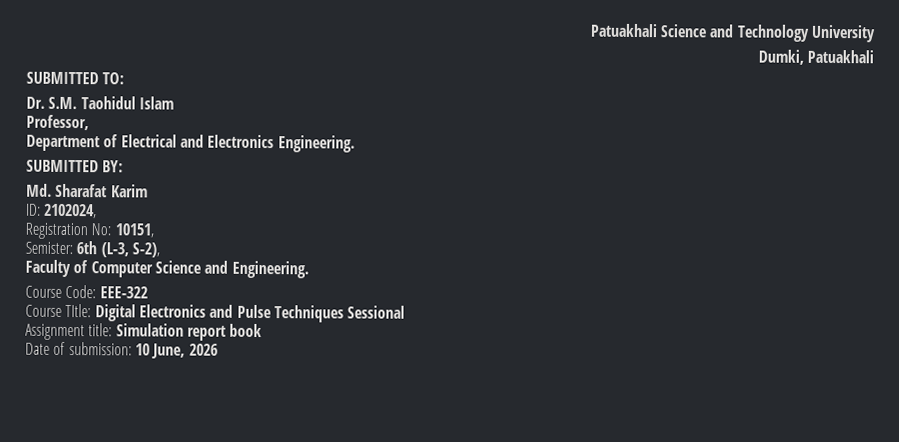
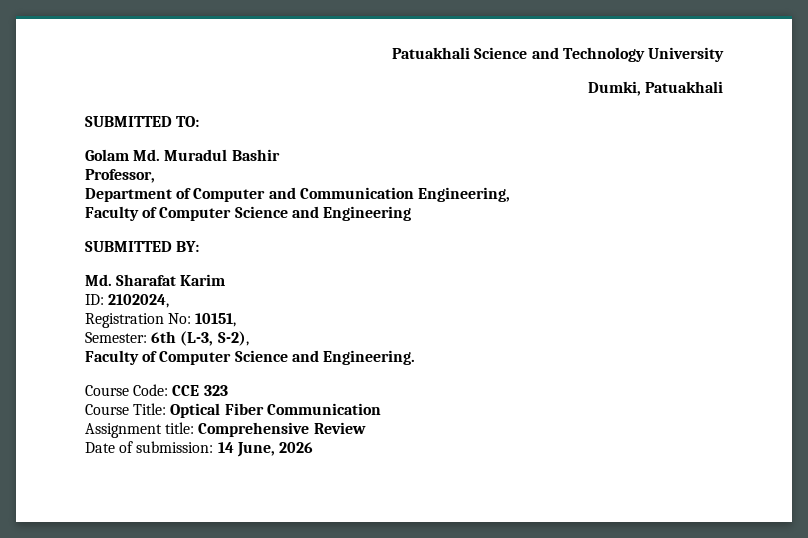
[26,96,174,110] Dr. S.M. Taohidul Islam -> [85,149,280,161] Golam Md. Muradul Bashir
[120,134,355,153] Electrical and Electronics Engineering. -> [193,187,510,202] [85,206,411,221] Computer and Communication Engineering, // Faculty of Computer Science and Engineering
[25,241,73,255] Semister: -> [85,332,147,343] Semester:
[99,286,148,299] [25,303,406,323] EEE-322 // Course TItle: Digital Electronics and Pulse Techniques Sessional -> [172,385,228,396] [85,403,381,418] CCE 323 // Course Title: Optical Fiber Communication
[115,323,263,341] Simulation report book -> [198,422,366,437] Comprehensive Review
[134,343,150,356] 10 -> [217,442,234,453] 14

